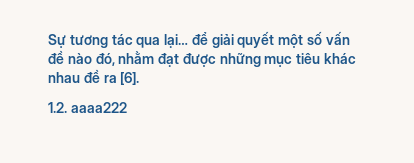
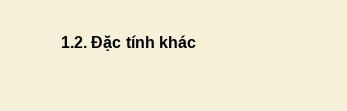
[48,31,350,48] [48,50,357,67] [48,69,140,85] [48,102,127,113] Sự tương tác qua lại… để giải quyết một số vấn đề nào đó, nhằm đạt được những mục tiêu khác nhau đề ra [6]. // 1.2. aaaa222 -> [61,35,196,51] 1.2. Đặc tính khác

